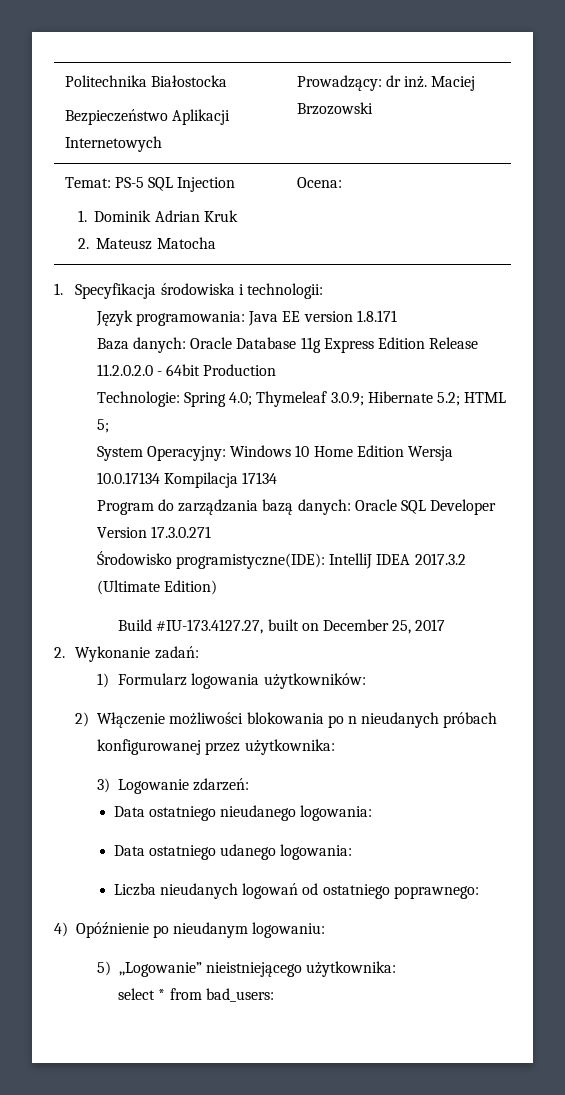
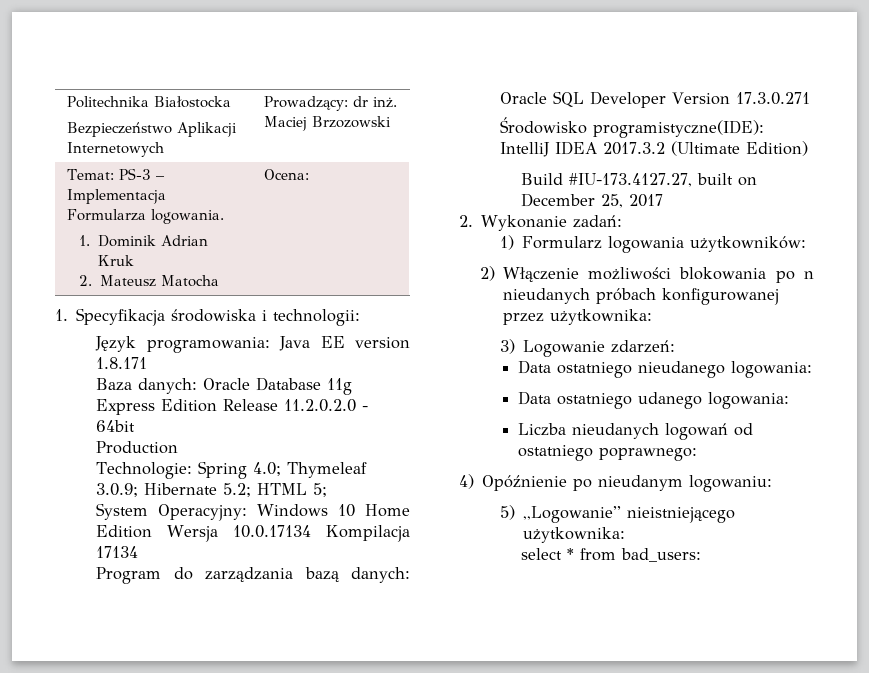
[114,177,236,192] PS-5 SQL Injection -> [118,168,165,180] [66,189,166,204] [66,209,224,224] PS-3 – Implementacja Formularza logowania.
(201, 370) none -> (136, 426) //

